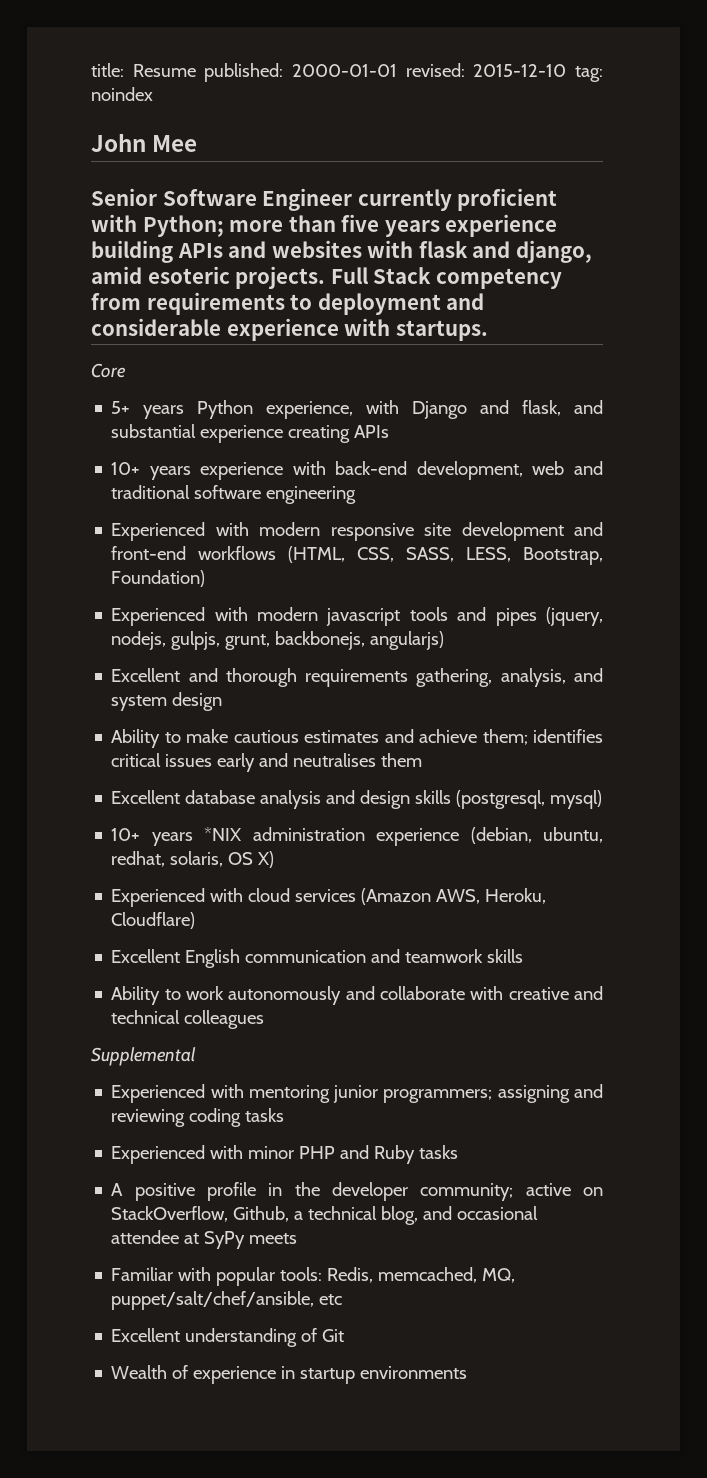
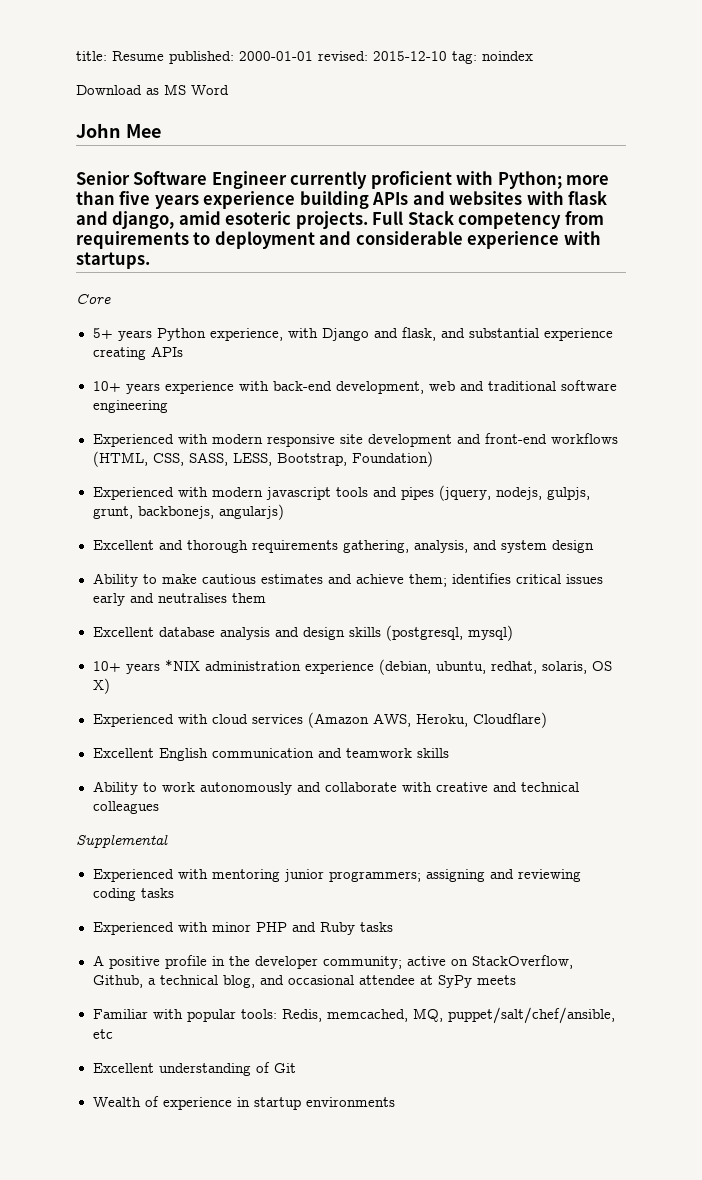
(153, 94) none -> [76,84,229,95] // Download as MS Word

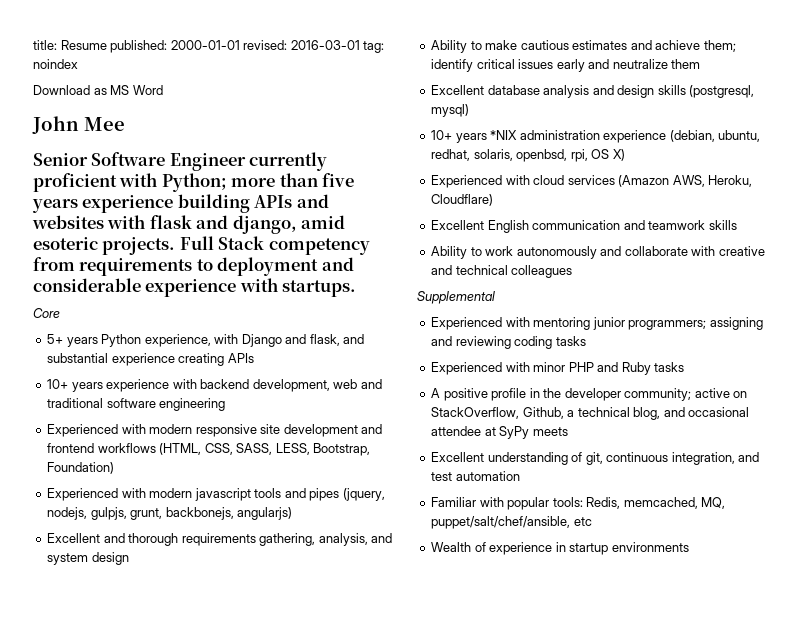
[373,51,447,61] 2015-12-10 -> [290,40,360,50] 2016-03-01
[272,381,332,391] back-end -> [200,379,250,389] backend
[484,433,547,444] front-end -> [47,443,95,453] frontend
[451,573,511,584] identifies -> [431,59,474,72] identify
[157,593,227,603] neutralises -> [612,59,668,69] neutralize
(587, 667) none -> [516,149,588,162] openbsd, rpi,
(516, 980) none -> [431,452,760,465] [431,471,520,481] // Excellent understanding of git, continuous integration, and test automation
[92,1062,296,1076] // Excellent understanding of Git -> (592, 521) none

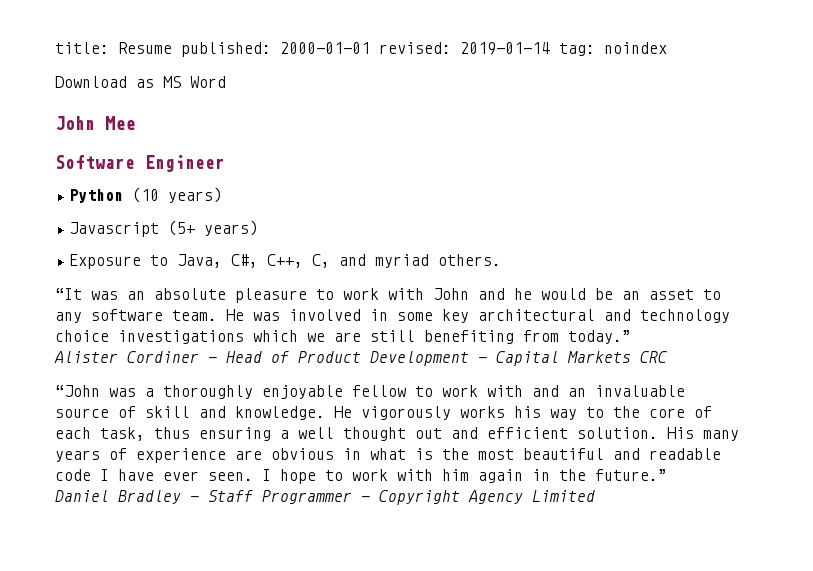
[290,40,360,50] 2016-03-01 -> [460,42,550,55] 2019-01-14
[33,153,88,166] Senior -> (135, 123) none
[249,152,328,171] [33,173,355,192] [32,194,329,213] [32,215,346,234] [33,236,370,255] [33,257,354,276] [33,278,357,297] [33,308,60,318] [47,334,365,347] [47,353,254,366] [47,379,382,392] [47,398,226,411] [47,424,383,437] [47,443,371,456] [47,462,115,474] [47,488,385,501] [47,507,293,520] [47,533,393,546] [47,552,129,565] [431,40,736,53] [431,59,701,72] [431,85,755,98] [431,104,470,117] [431,130,761,143] [431,149,625,162] [431,175,753,188] [431,194,494,206] [431,220,737,233] [431,246,765,259] [431,265,573,278] [417,291,495,304] [431,317,763,330] [431,336,586,349] [431,362,685,375] [431,388,748,401] [431,407,750,420] [431,426,568,439] [431,452,760,465] [431,471,520,481] [431,497,726,510] [431,516,592,529] [431,542,689,555] currently proficient with Python; more than five years experience building APIs and websites with flask and django, amid esoteric projects. Full Stack competency from requirements to deployment and considerable experience with startups. // Core // 5+ years Python experience, with Django and flask, and substantial experience creating APIs // 10+ years experience with backend development, web and traditional software engineering // Experienced with modern responsive site development and frontend workflows (HTML, CSS, SASS, LESS, Bootstrap, Foundation) // Experienced with modern javascript tools and pipes (jquery, nodejs, gulpjs, grunt, backbonejs, angularjs) // Excellent and thorough requirements gathering, analysis, and system design // Ability to make cautious estimates and achieve them; identify critical issues early and neutralize them // Excellent database analysis and design skills (postgresql, mysql) // 10+ years *NIX administration experience (debian, ubuntu, redhat, solaris, openbsd, rpi, OS X) // Experienced with cloud services (Amazon AWS, Heroku, Cloudflare) // Excellent English communication and teamwork skills // Ability to work autonomously and collaborate with creative and technical colleagues // Supplemental // Experienced with mentoring junior programmers; assigning and reviewing coding tasks // Experienced with minor PHP and Ruby tasks // A positive profile in the developer community; active on StackOverflow, Github, a technical blog, and occasional attendee at SyPy meets // Excellent understanding of git, continuous integration, and test automation // Familiar with popular tools: Redis, memcached, MQ, puppet/salt/chef/ansible, etc // Wealth of experience in startup environments -> [69,187,223,203] [69,220,259,237] [69,254,502,269] [55,288,721,303] [55,309,730,323] [55,330,631,344] [54,351,667,366] [55,385,685,399] [55,406,712,420] [55,427,739,441] [55,448,721,463] [55,469,667,484] [55,490,595,505] // Python (10 years) // Javascript (5+ years) // Exposure to Java, C#, C++, C, and myriad others. // “It was an absolute pleasure to work with John and he would be an asset to any software team. He was involved in some key architectural and technology choice investigations which we are still benefiting from today.” // Alister Cordiner - Head of Product Development - Capital Markets CRC // “John was a thoroughly enjoyable fellow to work with and an invaluable source of skill and knowledge. He vigorously works his way to the core of each task, thus ensuring a well thought out and efficient solution. His many years of experience are obvious in what is the most beautiful and readable code I have ever seen. I hope to work with him again in the future.” // Daniel Bradley - Staff Programmer - Copyright Agency Limited

